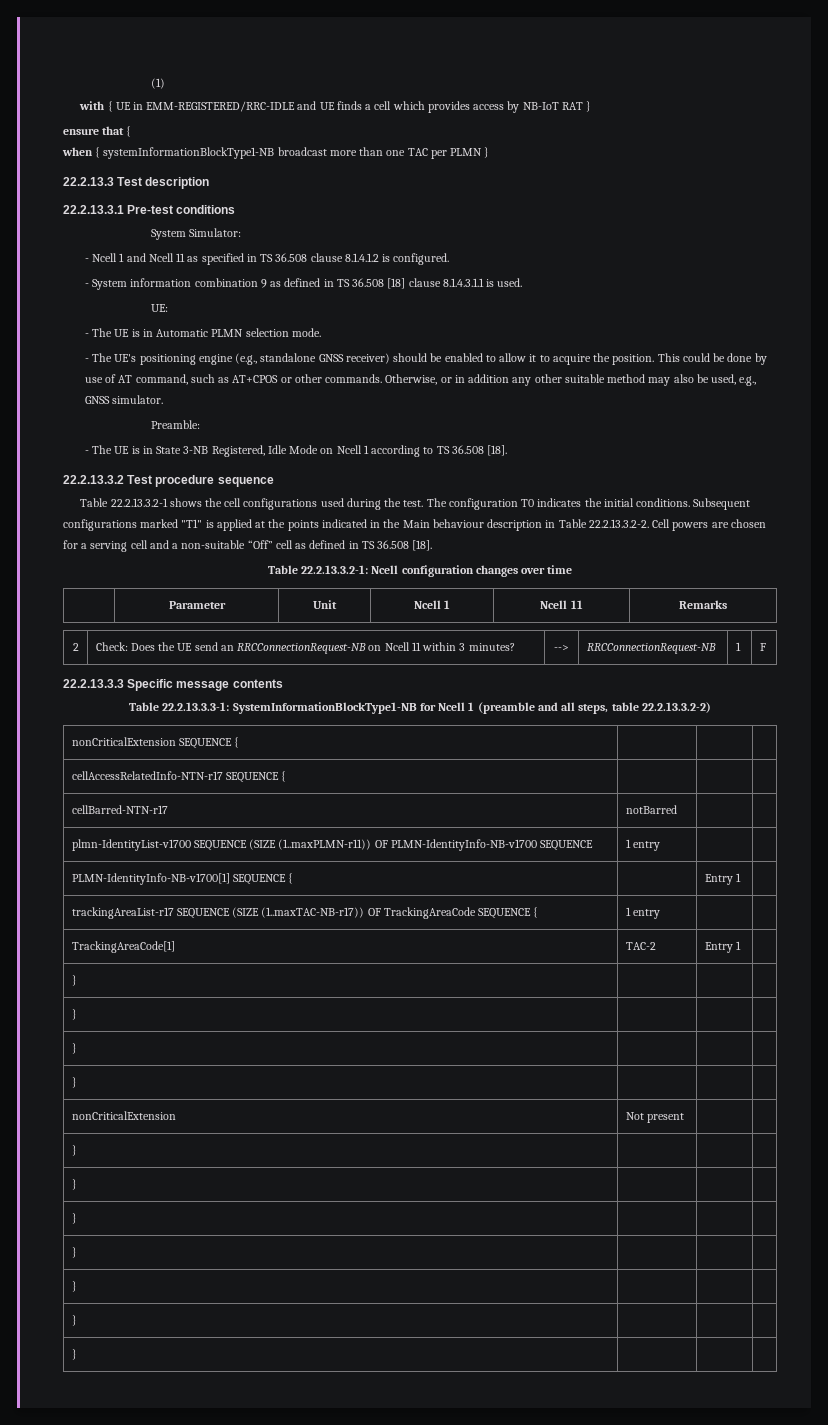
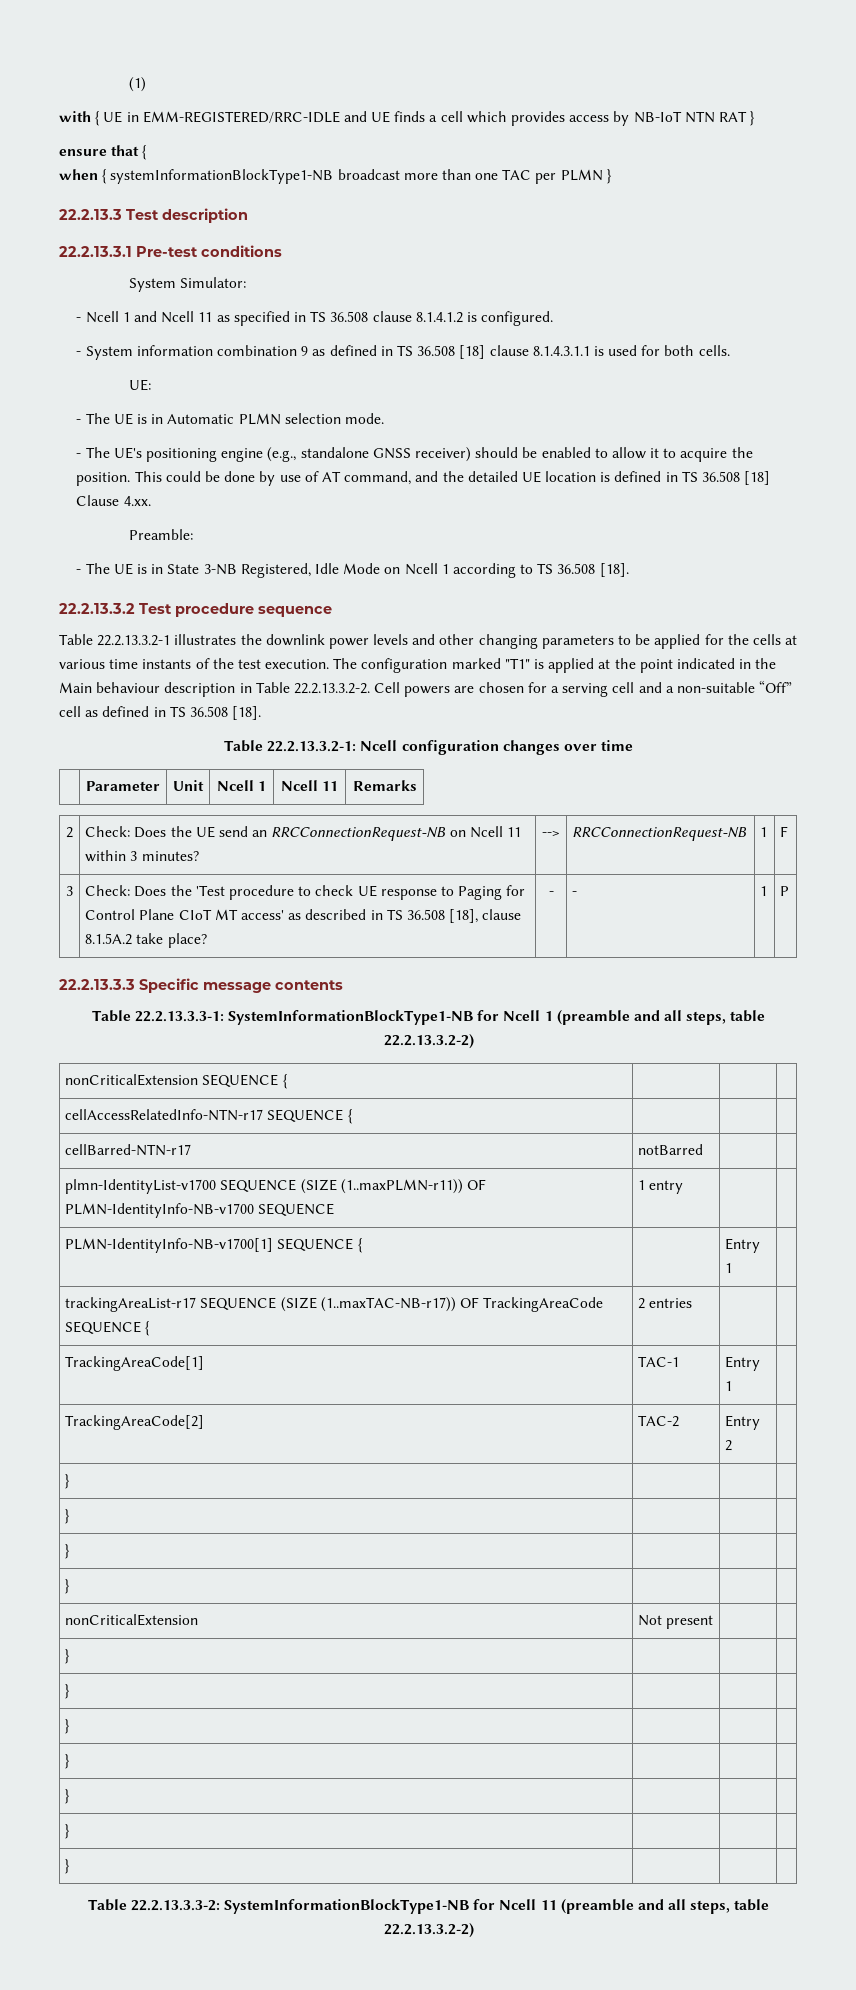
(559, 106) none -> [684,111,715,123] NTN
[497,278,523,287] used. -> [608,345,730,356] used for both cells.
[190,374,757,386] [85,395,164,404] such as AT+CPOS or other commands. Otherwise, or in addition any other suitable method may also be used, e.g., GNSS simulator. -> [415,471,771,485] [76,495,151,506] and the detailed UE location is defined in TS 36.508 [18] Clause 4.xx.
[169,498,751,510] [63,519,137,531] shows the cell configurations used during the test. The configuration T0 indicates the initial conditions. Subsequent configurations -> [174,634,798,649] [59,658,448,673] illustrates the downlink power levels and other changing parameters to be applied for the cells at various time instants of the test execution. The configuration
[287,520,319,531] points -> [639,659,673,673] point
(766, 647) none -> [66,886,73,896] [85,885,526,900] [85,909,522,923] [85,933,207,948] [548,891,554,896] [572,891,578,896] [760,886,768,896] [780,886,790,896] // 3 | Check: Does the 'Test procedure to check UE response to Paging for Control Plane CIoT MT access' as described in TS 36.508 [18], clause 8.1.5A.2 take place? | - | - | 1 | P
[625,907,660,919] 1 entry -> [638,1298,693,1309] 2 entries
(175, 947) none -> [638,1356,680,1367] [725,1356,761,1371] [725,1381,733,1391] [65,1415,205,1430] | TAC-1 | Entry 1 | // TrackingAreaCode[2]
[735,941,741,950] 1 -> [725,1440,733,1451] 2
(77, 1354) none -> [87,1899,770,1914] [383,1923,474,1938] // Table 22.2.13.3.3-2: SystemInformationBlockType1-NB for Ncell 11 (preamble and all steps, table 22.2.13.3.2-2)

